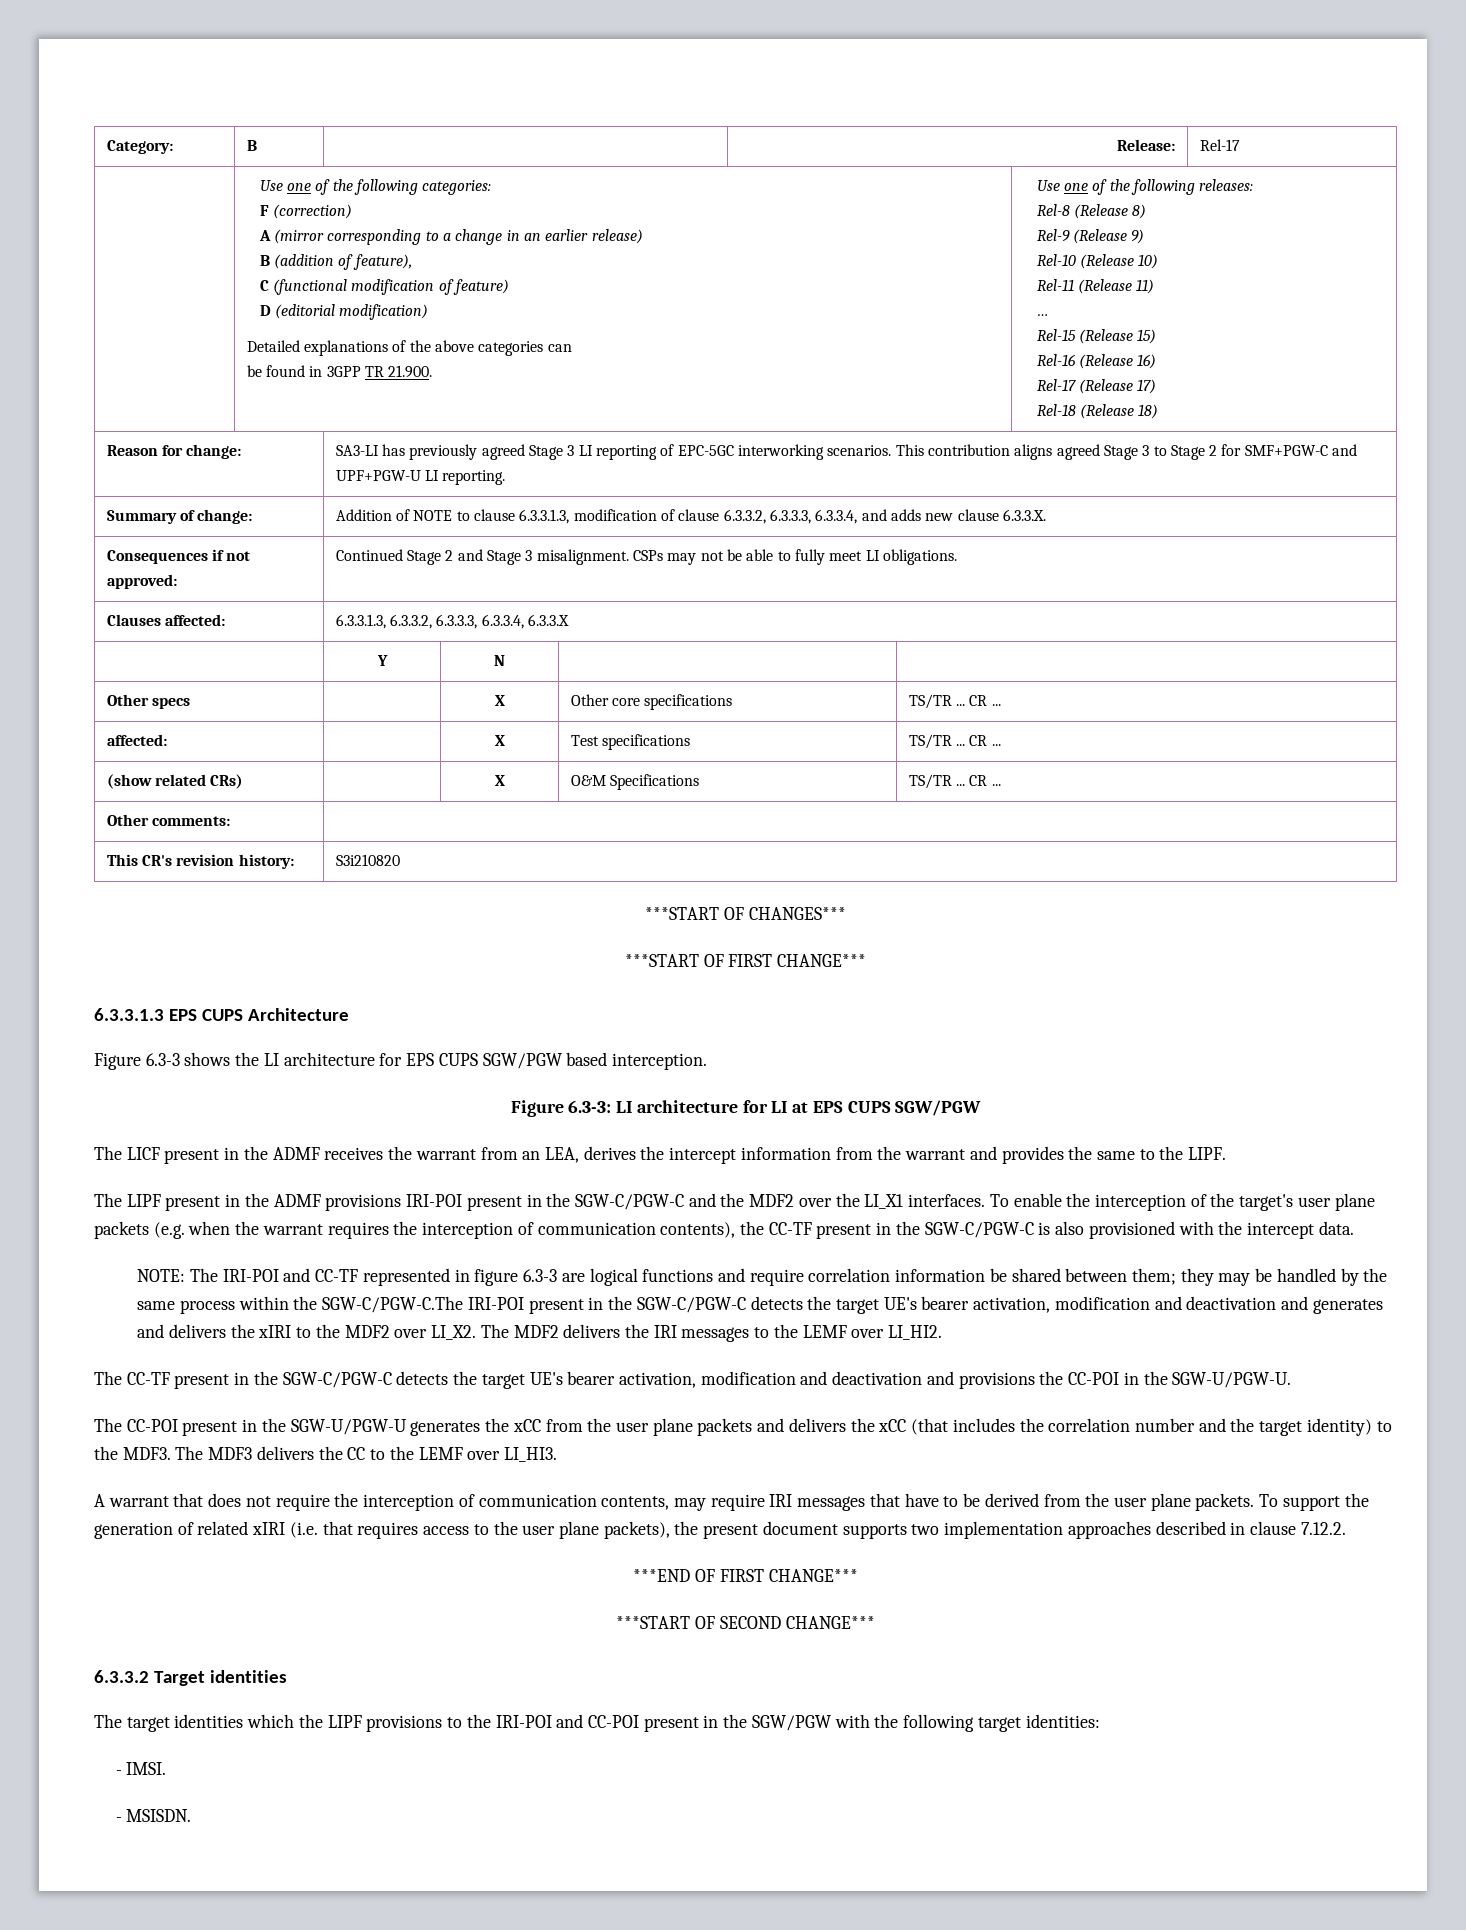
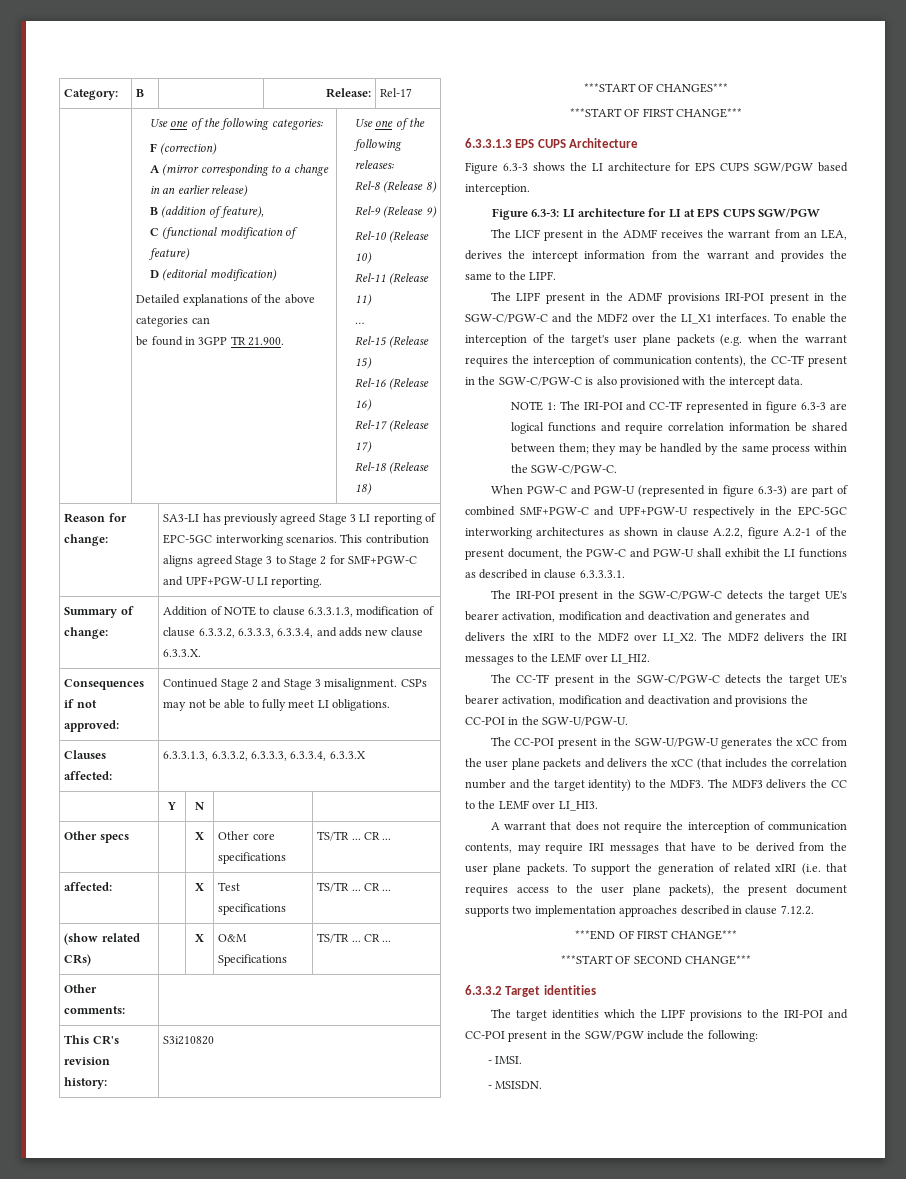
[137,1269,186,1282] NOTE: -> [510,401,556,411] NOTE 1:
[322,1296,464,1313] SGW-C/PGW-C.The -> [531,465,618,474] [490,485,848,497] [465,506,847,518] [465,527,847,539] [465,548,847,560] [465,569,625,579] [490,590,511,599] SGW-C/PGW-C. // When PGW-C and PGW-U (represented in figure 6.3-3) are part of combined SMF+PGW-C and UPF+PGW-U respectively in the EPC-5GC interworking architectures as shown in clause A.2.2, figure A.2-1 of the present document, the PGW-C and PGW-U shall exhibit the LI functions as described in clause 6.3.3.3.1. // The
[834,1714,1100,1732] with the following target identities: -> [646,1030,758,1042] include the following:

